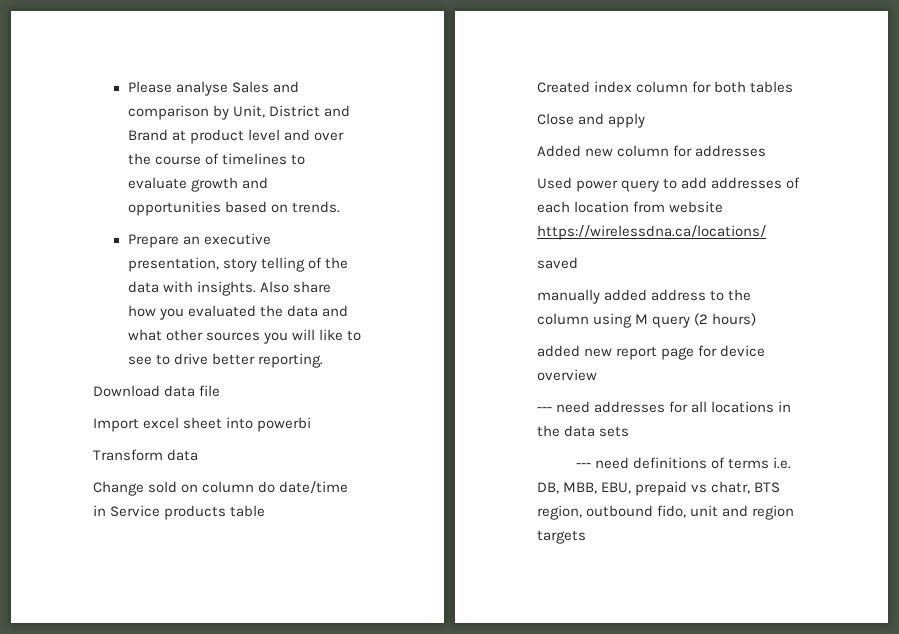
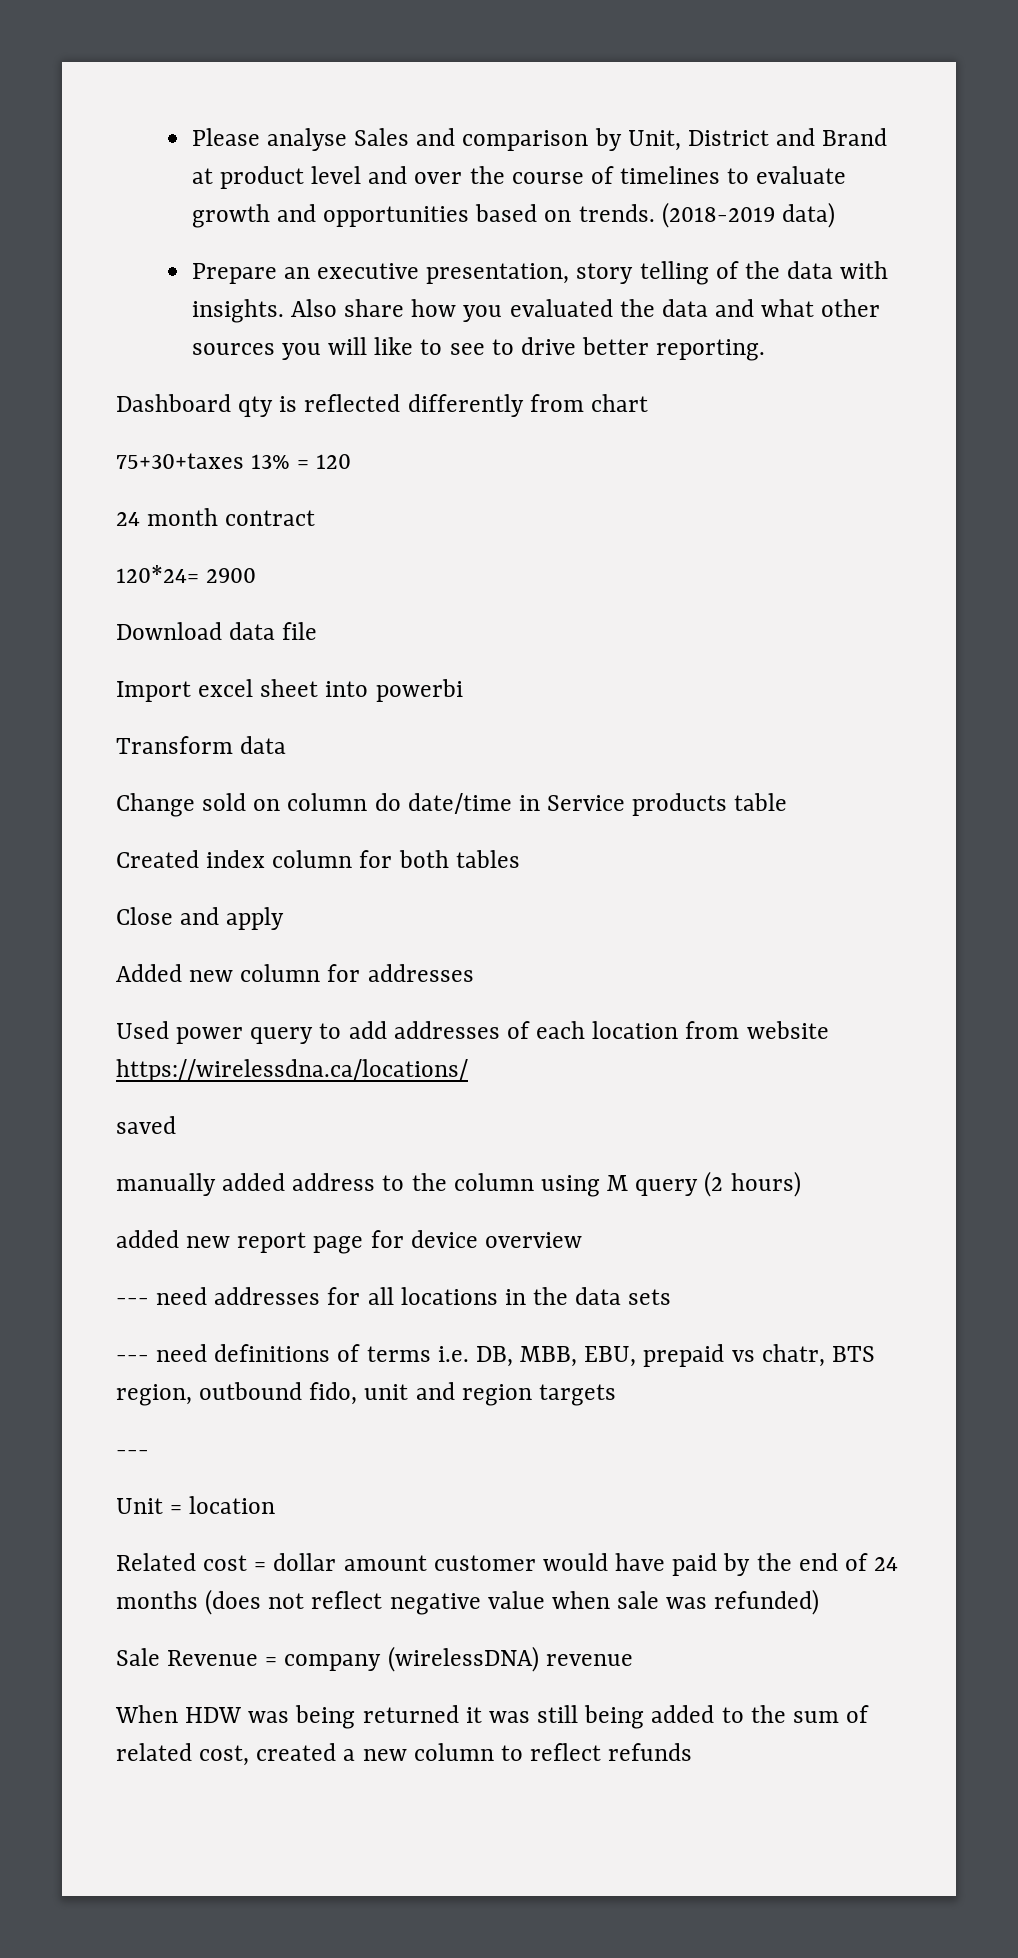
(340, 207) none -> [661,202,835,228] (2018-2019 data)
(323, 360) none -> [116,394,648,417] [116,453,352,469] [116,508,316,526] [116,565,257,583] // Dashboard qty is reflected differently from chart // 75+30+taxes 13% = 120 // 24 month contract // 120*24= 2900
(586, 537) none -> [116,1450,149,1457] [116,1496,276,1514] [116,1553,899,1576] [116,1589,820,1615] [116,1646,633,1672] [115,1705,870,1729] [116,1743,693,1766] // --- // Unit = location // Related cost = dollar amount customer would have paid by the end of 24 months (does not reflect negative value when sale was refunded) // Sale Revenue = company (wirelessDNA) revenue // When HDW was being returned it was still being added to the sum of related cost, created a new column to reflect refunds

